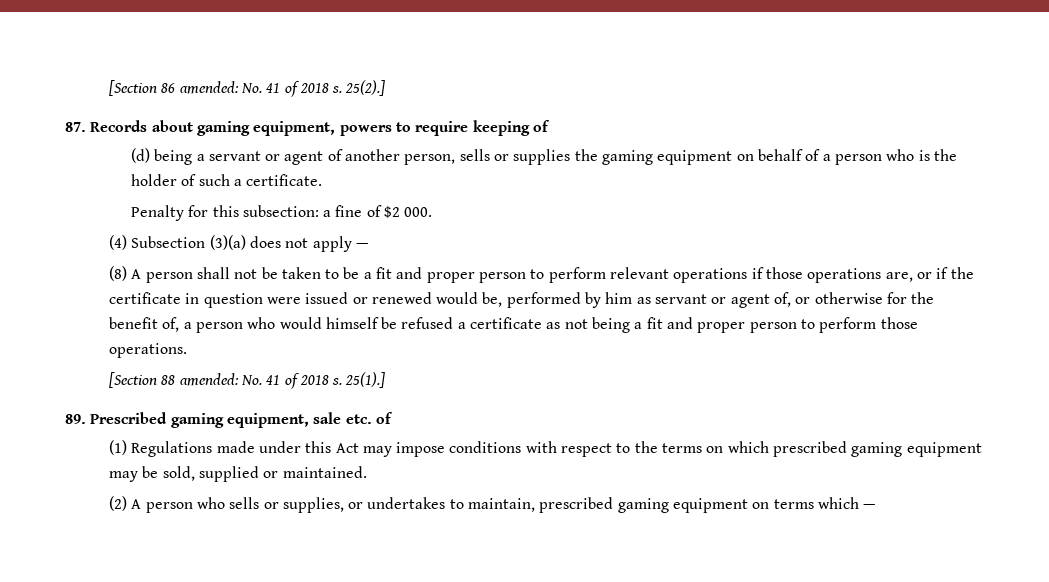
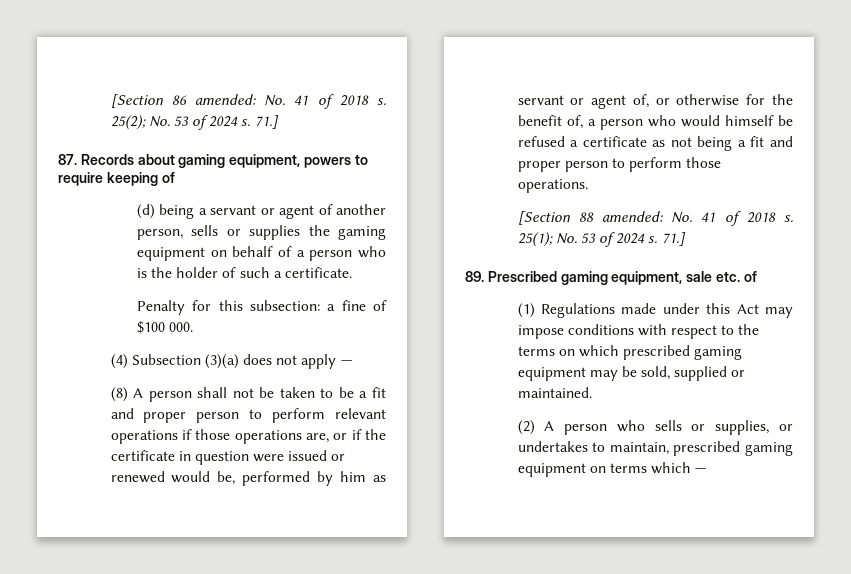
[345,80,386,96] 25(2).] -> [110,115,279,130] 25(2); No. 53 of 2024 s. 71.]
[384,206,401,218] $2 -> [136,321,165,334] $100
[345,372,386,388] 25(1).] -> [517,232,686,247] 25(1); No. 53 of 2024 s. 71.]

